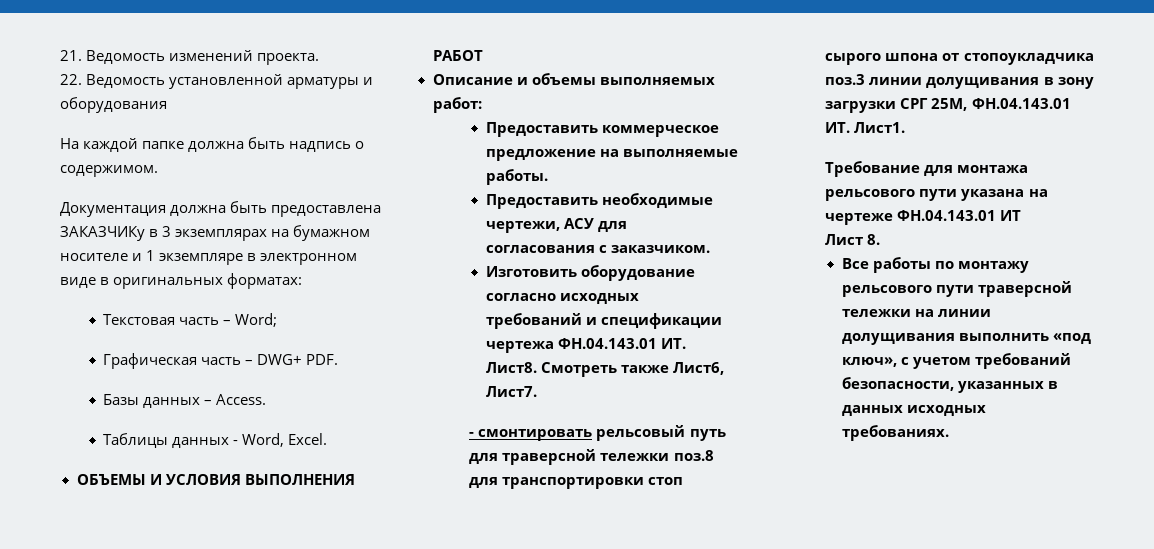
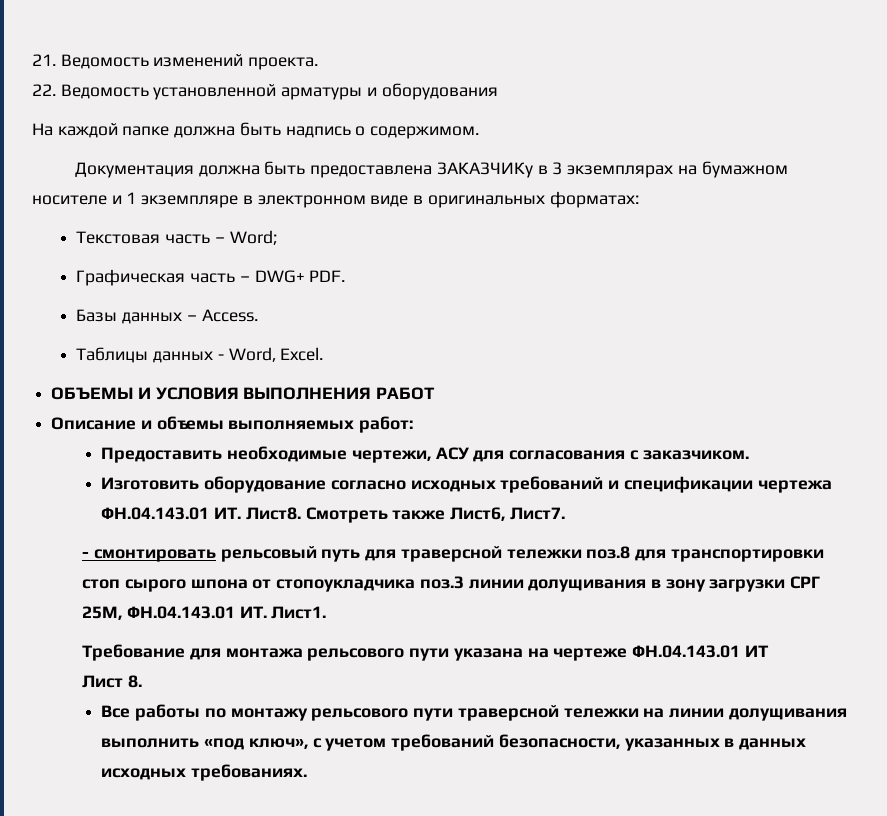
[485,122,719,137] [485,149,738,161] [485,169,548,185] // Предоставить коммерческое предложение на выполняемые работы. -> (414, 424) none

